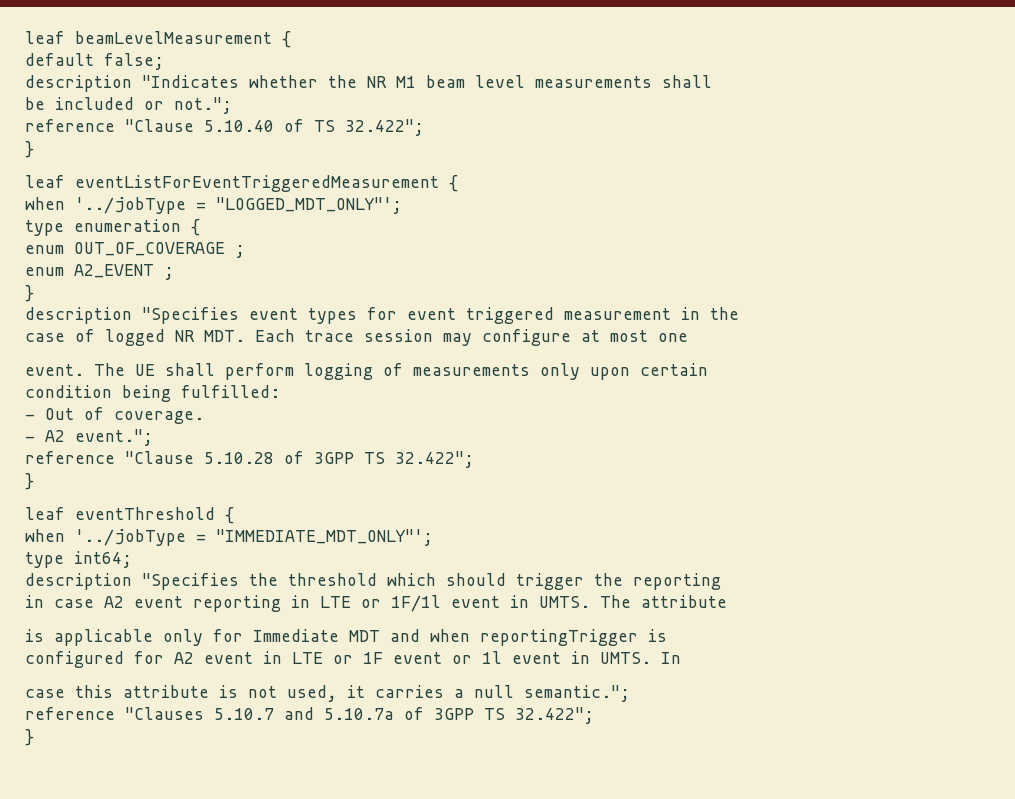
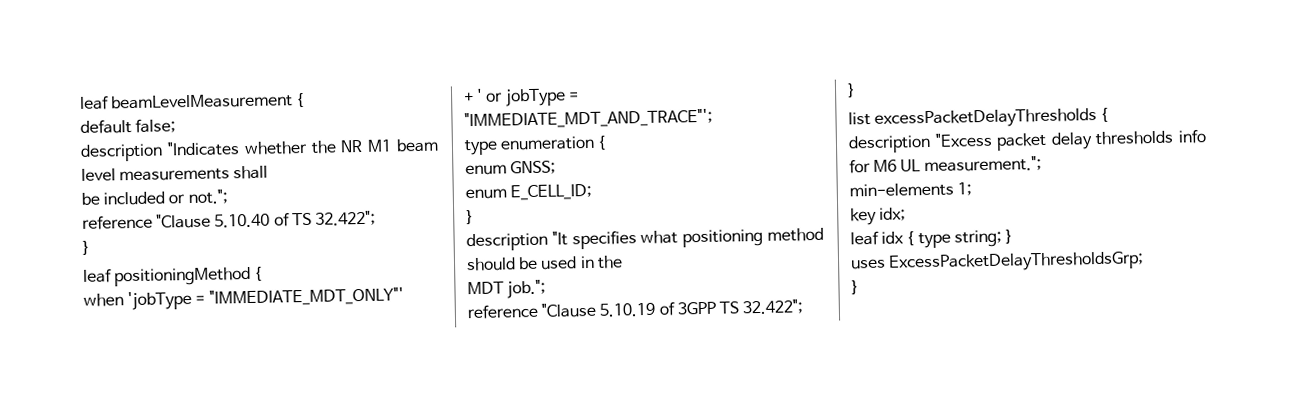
[75,175,458,192] [25,197,402,214] eventListForEventTriggeredMeasurement { // when '../jobType = "LOGGED_MDT_ONLY"'; -> [114,266,263,287] [83,287,404,311] [464,88,579,107] [464,108,713,130] positioningMethod { // when 'jobType = "IMMEDIATE_MDT_ONLY"' // + ' or jobType = "IMMEDIATE_MDT_AND_TRACE"';
[74,242,245,258] [25,264,174,280] OUT_OF_COVERAGE ; // enum A2_EVENT ; -> [510,160,557,175] [465,183,593,201] GNSS; // enum E_CELL_ID;
[142,307,739,324] [25,329,688,346] [25,363,708,380] [25,385,280,402] [25,407,204,424] [25,429,153,446] [25,451,274,464] "Specifies event types for event triggered measurement in the // case of logged NR MDT. Each trace session may configure at most one // event. The UE shall perform logging of measurements only upon certain // condition being fulfilled: // - Out of coverage. // - A2 event."; // reference "Clause 5.10.28 -> [551,227,824,250] [466,255,623,272] [467,279,547,299] [467,302,656,320] "It specifies what positioning method should be used in the // MDT job."; // reference "Clause 5.10.19
[25,507,234,524] [25,529,433,546] [25,551,132,568] [25,573,721,590] [25,595,727,612] [25,629,667,646] [25,651,681,668] [25,685,630,702] [25,707,594,724] leaf eventThreshold { // when '../jobType = "IMMEDIATE_MDT_ONLY"'; // type int64; // description "Specifies the threshold which should trigger the reporting // in case A2 event reporting in LTE or 1F/1l event in UMTS. The attribute // is applicable only for Immediate MDT and when reportingTrigger is // configured for A2 event in LTE or 1F event or 1l event in UMTS. In // case this attribute is not used, it carries a null semantic."; // reference "Clauses 5.10.7 and 5.10.7a of 3GPP TS 32.422"; -> [848,107,1109,129] [848,129,1207,154] [849,155,1042,174] [849,182,973,198] [850,207,907,226] [850,229,1013,249] [851,251,1145,273] list excessPacketDelayThresholds { // description "Excess packet delay thresholds info for M6 UL measurement."; // min-elements 1; // key idx; // leaf idx { type string; } // uses ExcessPacketDelayThresholdsGrp;

